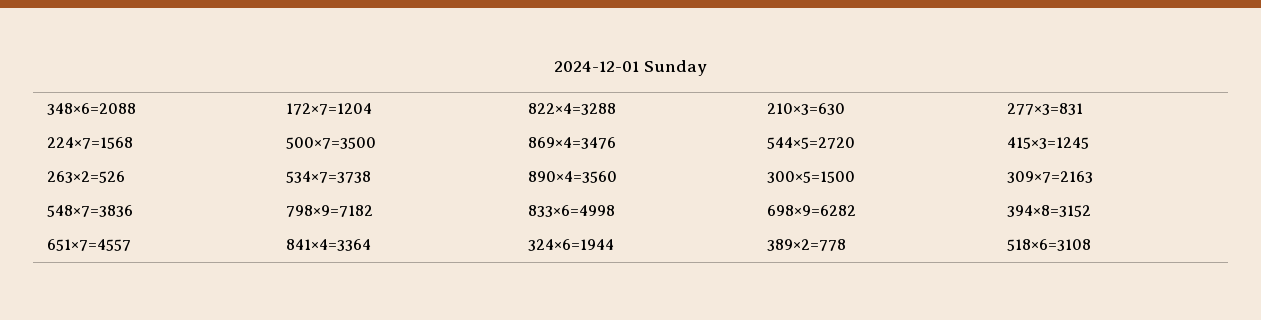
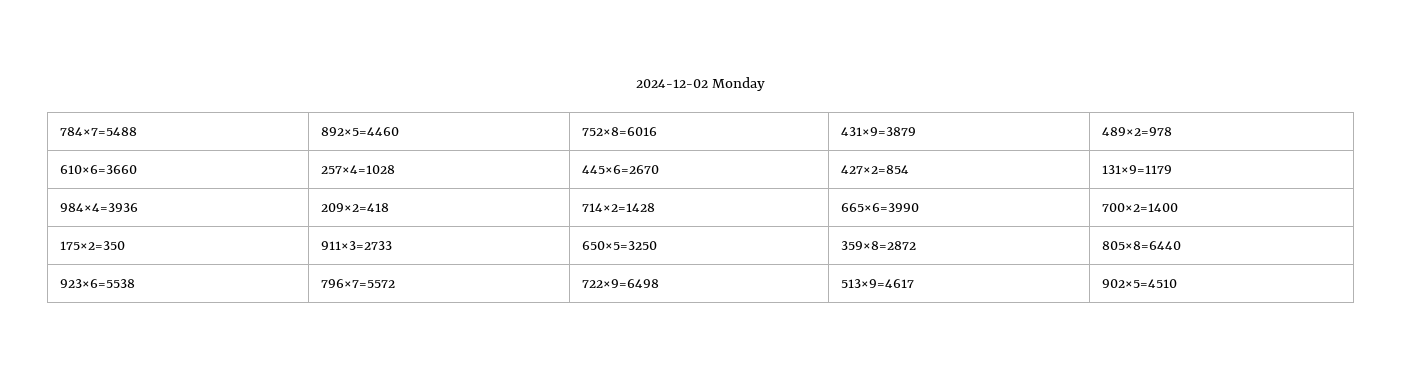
[554,60,707,76] [46,103,136,115] [285,103,372,115] [527,103,616,115] [766,103,845,115] [1006,103,1083,115] [46,137,133,149] [285,137,376,149] [527,137,616,149] [766,137,855,149] [1006,137,1089,149] [46,171,125,183] [285,171,371,183] [527,171,617,183] [766,171,855,183] [1006,171,1093,183] [46,205,133,217] [285,205,373,217] [527,205,615,217] [766,205,856,216] [1006,205,1091,217] [46,239,131,251] [285,239,371,251] [527,239,614,251] [766,239,846,251] [1006,239,1091,251] 2024-12-01 Sunday // 348×6=2088 | 172×7=1204 | 822×4=3288 | 210×3=630 | 277×3=831 // 224×7=1568 | 500×7=3500 | 869×4=3476 | 544×5=2720 | 415×3=1245 // 263×2=526 | 534×7=3738 | 890×4=3560 | 300×5=1500 | 309×7=2163 // 548×7=3836 | 798×9=7182 | 833×6=4998 | 698×9=6282 | 394×8=3152 // 651×7=4557 | 841×4=3364 | 324×6=1944 | 389×2=778 | 518×6=3108 -> [635,77,766,91] [59,127,137,136] [320,127,399,136] [581,127,657,136] [840,127,916,136] [1101,127,1172,136] [59,165,137,174] [320,165,395,174] [581,165,659,174] [840,165,909,174] [1101,165,1172,174] [59,203,138,212] [320,203,389,212] [581,203,655,212] [840,203,919,212] [1101,203,1178,212] [59,241,125,250] [320,241,392,250] [581,241,657,250] [840,241,916,250] [1101,241,1181,250] [59,279,135,288] [320,279,395,288] [581,279,659,288] [840,279,914,288] [1101,279,1177,288] 2024-12-02 Monday // 784×7=5488 | 892×5=4460 | 752×8=6016 | 431×9=3879 | 489×2=978 // 610×6=3660 | 257×4=1028 | 445×6=2670 | 427×2=854 | 131×9=1179 // 984×4=3936 | 209×2=418 | 714×2=1428 | 665×6=3990 | 700×2=1400 // 175×2=350 | 911×3=2733 | 650×5=3250 | 359×8=2872 | 805×8=6440 // 923×6=5538 | 796×7=5572 | 722×9=6498 | 513×9=4617 | 902×5=4510

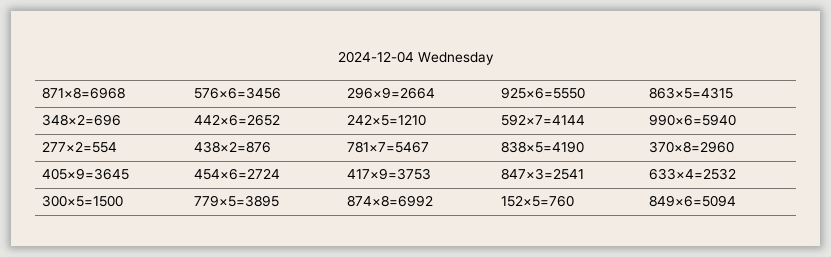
[635,77,766,91] [59,127,137,136] [320,127,399,136] [581,127,657,136] [840,127,916,136] [1101,127,1172,136] [59,165,137,174] [320,165,395,174] [581,165,659,174] [840,165,909,174] [1101,165,1172,174] [59,203,138,212] [320,203,389,212] [581,203,655,212] [840,203,919,212] [1101,203,1178,212] [59,241,125,250] [320,241,392,250] [581,241,657,250] [840,241,916,250] [1101,241,1181,250] [59,279,135,288] [320,279,395,288] [581,279,659,288] [840,279,914,288] [1101,279,1177,288] 2024-12-02 Monday // 784×7=5488 | 892×5=4460 | 752×8=6016 | 431×9=3879 | 489×2=978 // 610×6=3660 | 257×4=1028 | 445×6=2670 | 427×2=854 | 131×9=1179 // 984×4=3936 | 209×2=418 | 714×2=1428 | 665×6=3990 | 700×2=1400 // 175×2=350 | 911×3=2733 | 650×5=3250 | 359×8=2872 | 805×8=6440 // 923×6=5538 | 796×7=5572 | 722×9=6498 | 513×9=4617 | 902×5=4510 -> [338,51,494,65] [41,87,125,99] [193,87,281,99] [346,87,435,99] [500,87,585,99] [648,87,733,99] [41,114,121,126] [193,114,280,126] [346,114,426,126] [500,114,585,126] [648,114,736,126] [41,141,117,153] [193,141,271,153] [346,141,429,153] [500,141,584,153] [648,141,734,153] [41,168,129,180] [193,168,280,180] [346,168,431,180] [500,168,584,180] [648,168,736,180] [41,195,123,207] [193,195,279,207] [346,195,433,207] [500,195,574,207] [648,195,736,207] 2024-12-04 Wednesday // 871×8=6968 | 576×6=3456 | 296×9=2664 | 925×6=5550 | 863×5=4315 // 348×2=696 | 442×6=2652 | 242×5=1210 | 592×7=4144 | 990×6=5940 // 277×2=554 | 438×2=876 | 781×7=5467 | 838×5=4190 | 370×8=2960 // 405×9=3645 | 454×6=2724 | 417×9=3753 | 847×3=2541 | 633×4=2532 // 300×5=1500 | 779×5=3895 | 874×8=6992 | 152×5=760 | 849×6=5094

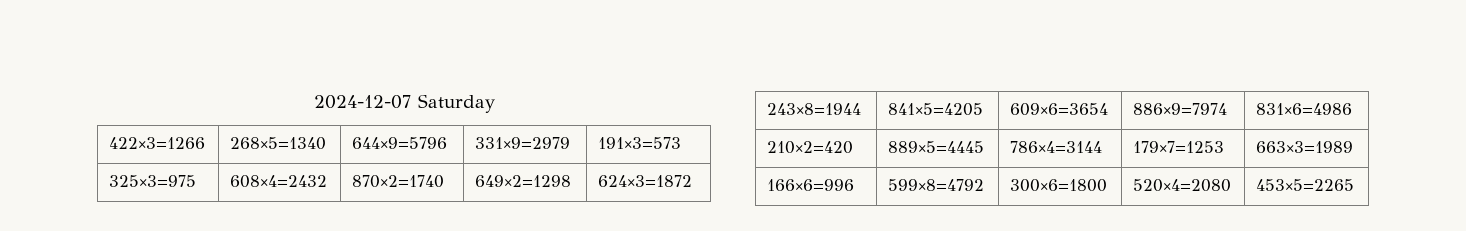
[338,51,494,65] [41,87,125,99] [193,87,281,99] [346,87,435,99] [500,87,585,99] [648,87,733,99] [41,114,121,126] [193,114,280,126] [346,114,426,126] [500,114,585,126] [648,114,736,126] [41,141,117,153] [193,141,271,153] [346,141,429,153] [500,141,584,153] [648,141,734,153] [41,168,129,180] [193,168,280,180] [346,168,431,180] [500,168,584,180] [648,168,736,180] [41,195,123,207] [193,195,279,207] [346,195,433,207] [500,195,574,207] [648,195,736,207] 2024-12-04 Wednesday // 871×8=6968 | 576×6=3456 | 296×9=2664 | 925×6=5550 | 863×5=4315 // 348×2=696 | 442×6=2652 | 242×5=1210 | 592×7=4144 | 990×6=5940 // 277×2=554 | 438×2=876 | 781×7=5467 | 838×5=4190 | 370×8=2960 // 405×9=3645 | 454×6=2724 | 417×9=3753 | 847×3=2541 | 633×4=2532 // 300×5=1500 | 779×5=3895 | 874×8=6992 | 152×5=760 | 849×6=5094 -> [313,94,495,113] [108,137,205,149] [229,137,326,150] [351,137,447,149] [474,137,570,149] [597,137,681,149] [108,175,196,187] [229,175,327,188] [351,175,444,188] [474,175,571,187] [597,175,692,187] [766,103,861,115] [887,103,983,116] [1009,103,1108,116] [1132,103,1227,115] [1255,103,1352,115] [766,141,853,154] [887,141,984,153] [1009,141,1102,153] [1132,141,1224,153] [1255,141,1353,153] [766,179,854,191] [887,179,984,191] [1009,179,1107,192] [1132,179,1231,192] [1255,179,1354,191] 2024-12-07 Saturday // 422×3=1266 | 268×5=1340 | 644×9=5796 | 331×9=2979 | 191×3=573 // 325×3=975 | 608×4=2432 | 870×2=1740 | 649×2=1298 | 624×3=1872 // 243×8=1944 | 841×5=4205 | 609×6=3654 | 886×9=7974 | 831×6=4986 // 210×2=420 | 889×5=4445 | 786×4=3144 | 179×7=1253 | 663×3=1989 // 166×6=996 | 599×8=4792 | 300×6=1800 | 520×4=2080 | 453×5=2265

